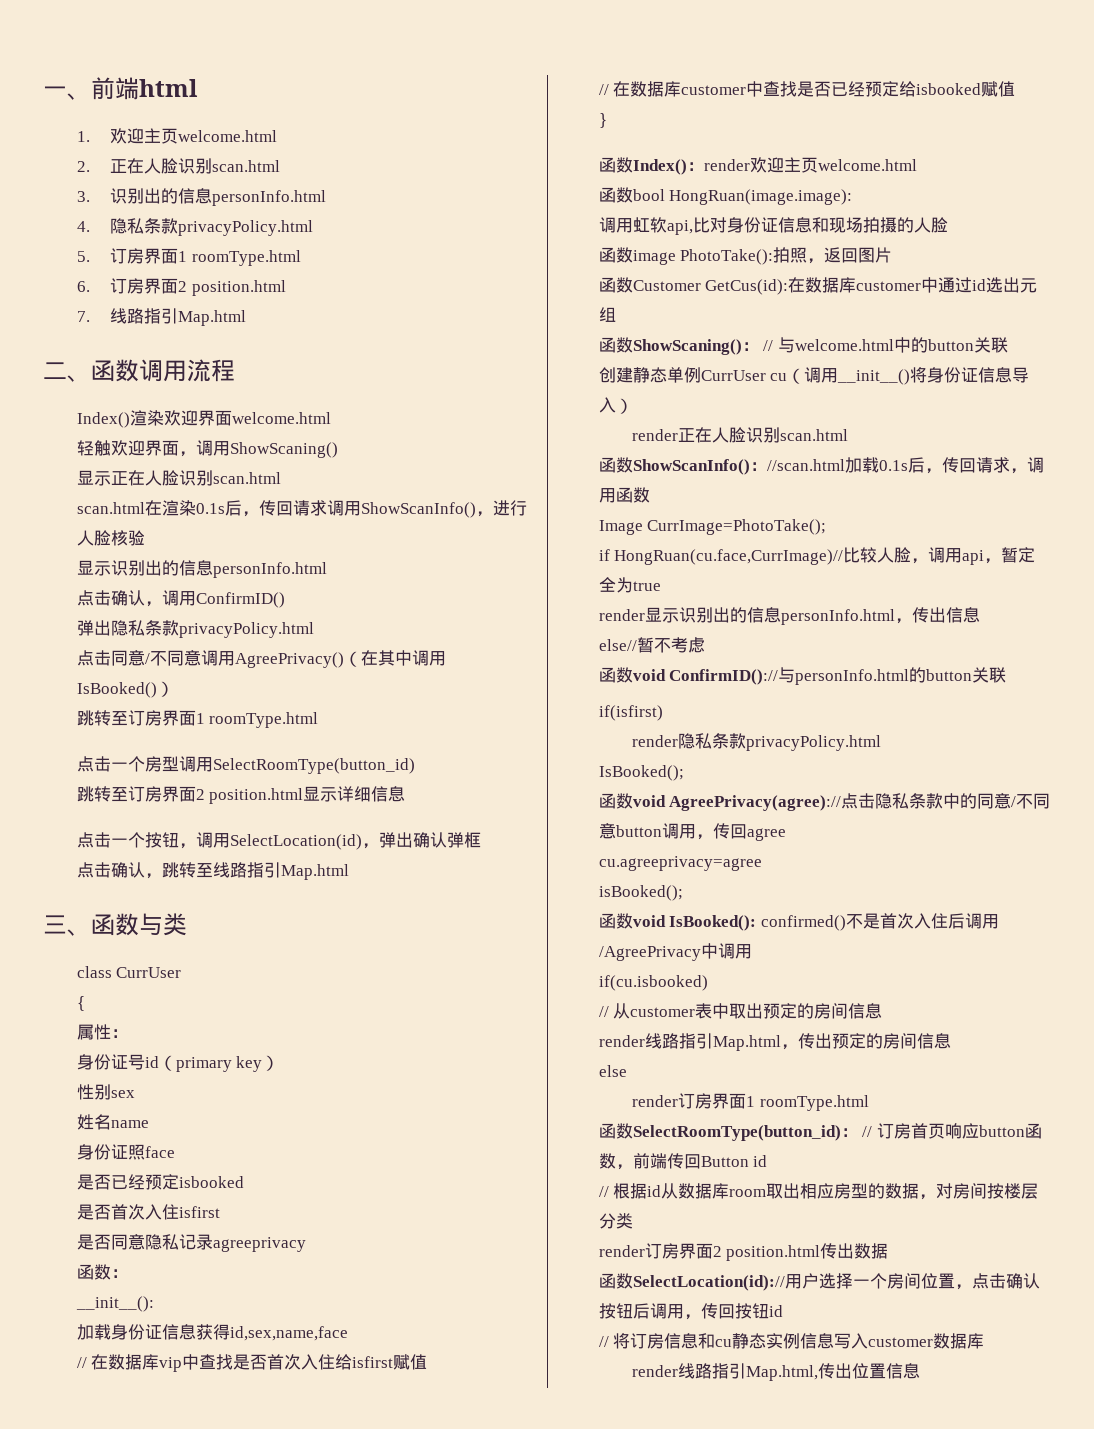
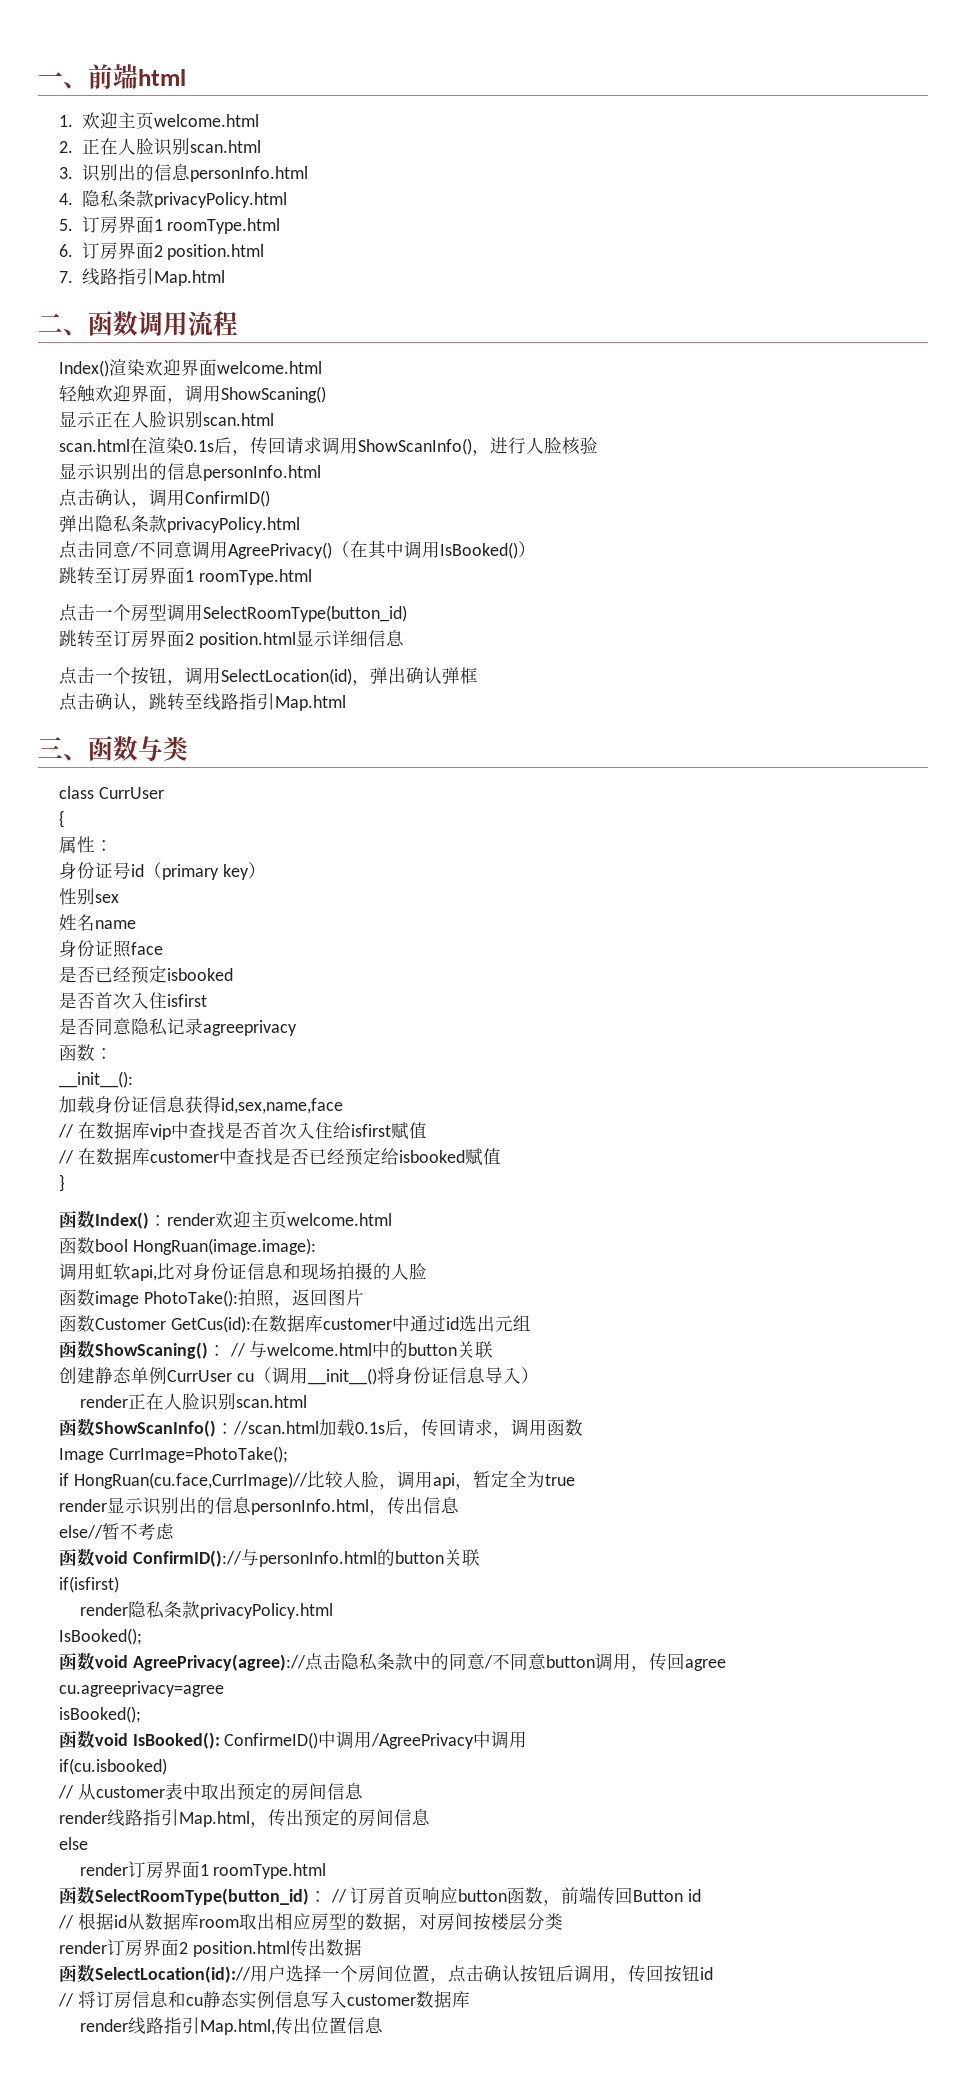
[760,913,965,931] confirmed()不是首次入住后 -> [224,1731,337,1749] ConfirmeID()中

